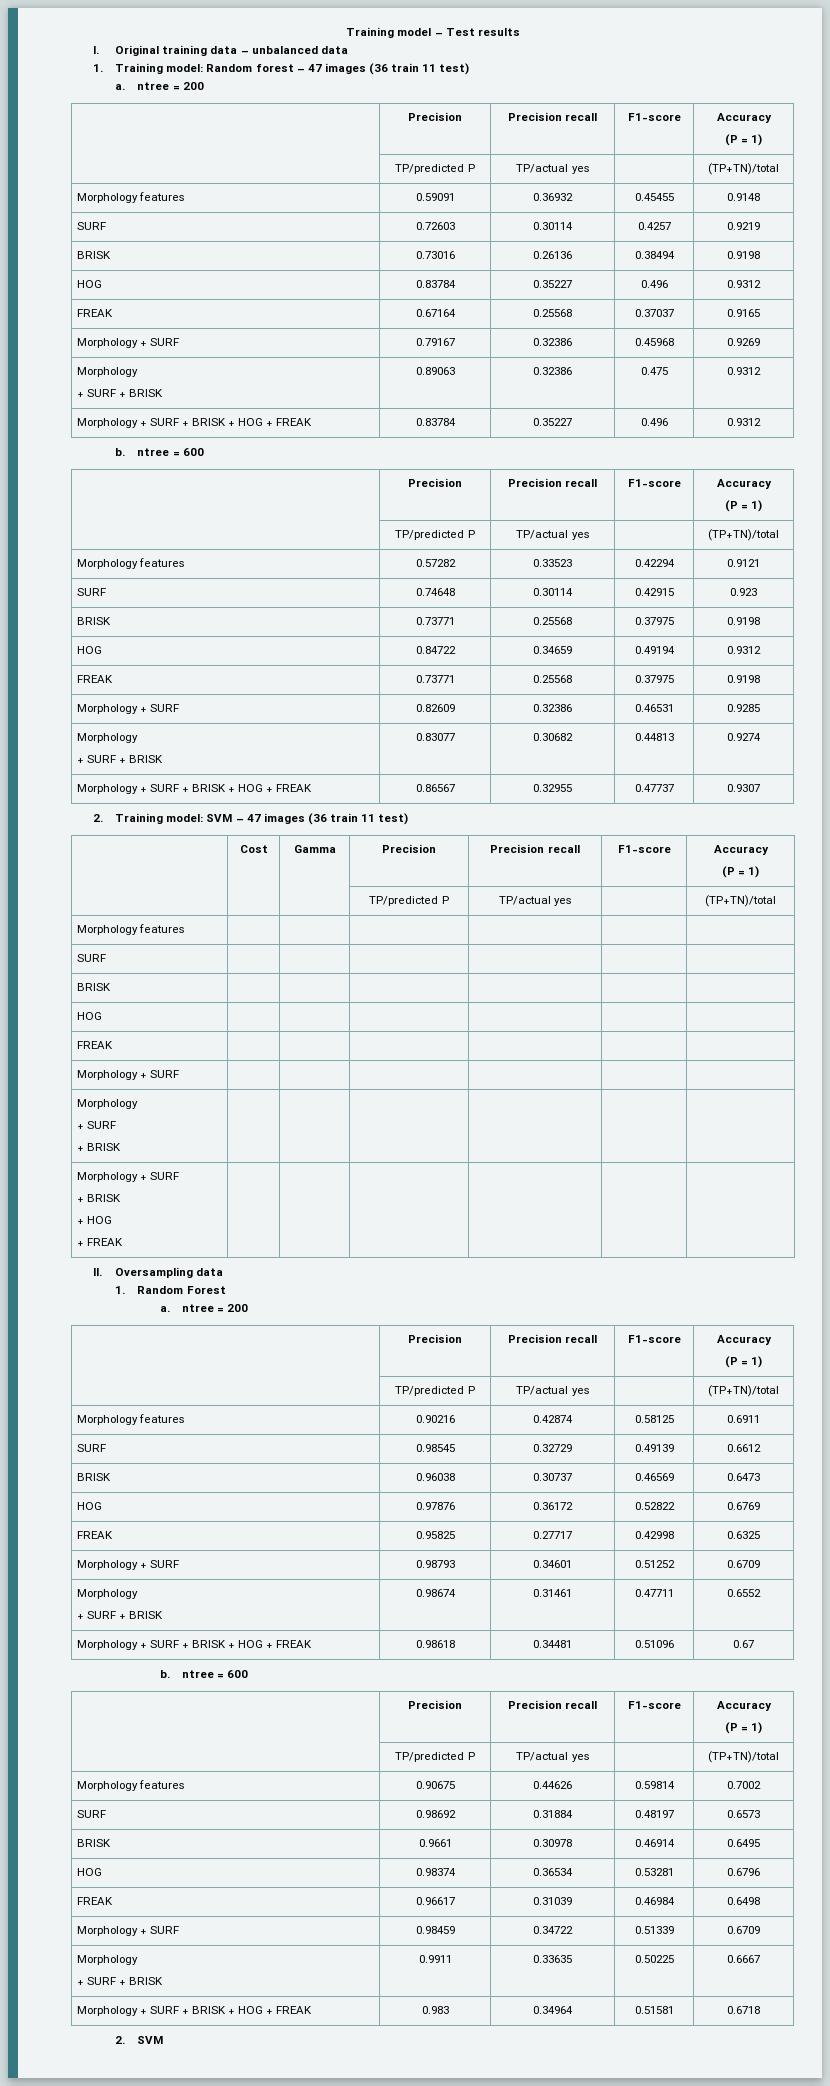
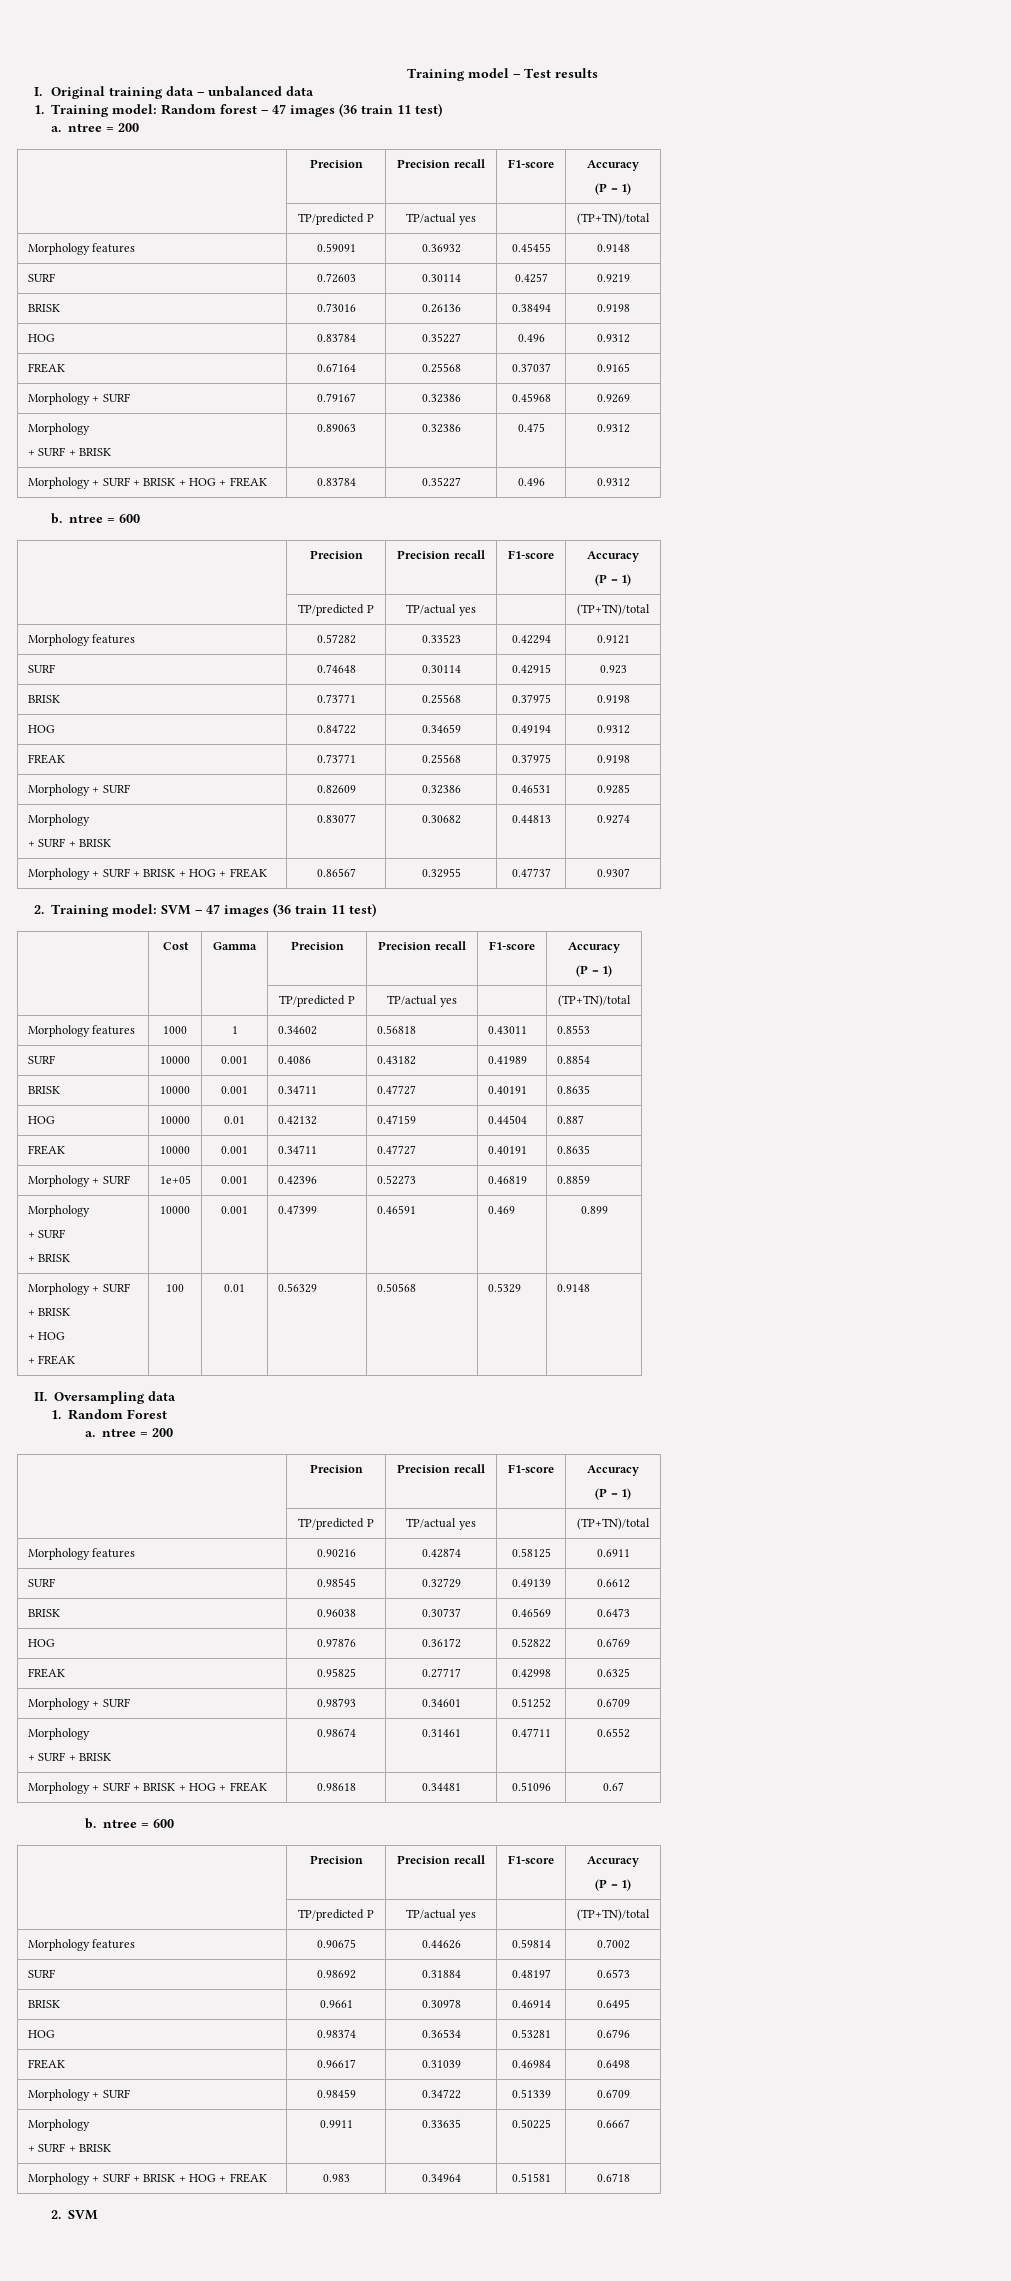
[76,954,106,962] [76,983,111,991] [76,1012,102,1020] [76,1041,113,1049] [76,1070,179,1080] | | | | | // SURF | | | | | | // BRISK | | | | | | // HOG | | | | | | // FREAK | | | | | | // Morphology + SURF | | | | | | -> [163,1026,187,1034] [231,1026,238,1034] [277,1026,317,1035] [376,1025,416,1034] [487,1026,527,1034] [556,1025,590,1034] [27,1055,55,1064] [160,1056,190,1064] [221,1056,248,1064] [277,1056,311,1064] [376,1056,416,1065] [487,1056,527,1064] [556,1055,590,1064] [27,1086,60,1094] [160,1086,190,1094] [221,1086,248,1094] [277,1085,317,1094] [376,1085,416,1095] [487,1086,527,1094] [556,1085,590,1094] [27,1116,55,1124] [160,1116,190,1124] [224,1116,245,1124] [277,1116,317,1125] [376,1115,416,1124] [487,1115,527,1124] [556,1115,584,1124] [27,1145,65,1155] [160,1146,190,1154] [221,1146,248,1154] [277,1145,317,1154] [376,1145,416,1155] [487,1146,527,1154] [556,1145,590,1154] [27,1175,130,1187] [159,1175,191,1184] [221,1176,248,1184] [277,1176,317,1185] [376,1175,416,1185] [487,1176,527,1184] [556,1175,590,1184] 1000 | 1 | 0.34602 | 0.56818 | 0.43011 | 0.8553 // SURF | 10000 | 0.001 | 0.4086 | 0.43182 | 0.41989 | 0.8854 // BRISK | 10000 | 0.001 | 0.34711 | 0.47727 | 0.40191 | 0.8635 // HOG | 10000 | 0.01 | 0.42132 | 0.47159 | 0.44504 | 0.887 // FREAK | 10000 | 0.001 | 0.34711 | 0.47727 | 0.40191 | 0.8635 // Morphology + SURF | 1e+05 | 0.001 | 0.42396 | 0.52273 | 0.46819 | 0.8859
(121, 1147) | | | | | -> [160,1206,190,1214] [221,1206,248,1214] [277,1205,317,1214] [376,1205,416,1214] [487,1206,515,1214] [580,1206,608,1214] 10000 | 0.001 | 0.47399 | 0.46591 | 0.469 | 0.899
(123, 1242) | | | | | -> [166,1284,184,1292] [224,1284,245,1292] [277,1283,317,1293] [376,1283,416,1292] [487,1283,521,1293] [556,1284,590,1292] 100 | 0.01 | 0.56329 | 0.50568 | 0.5329 | 0.9148

